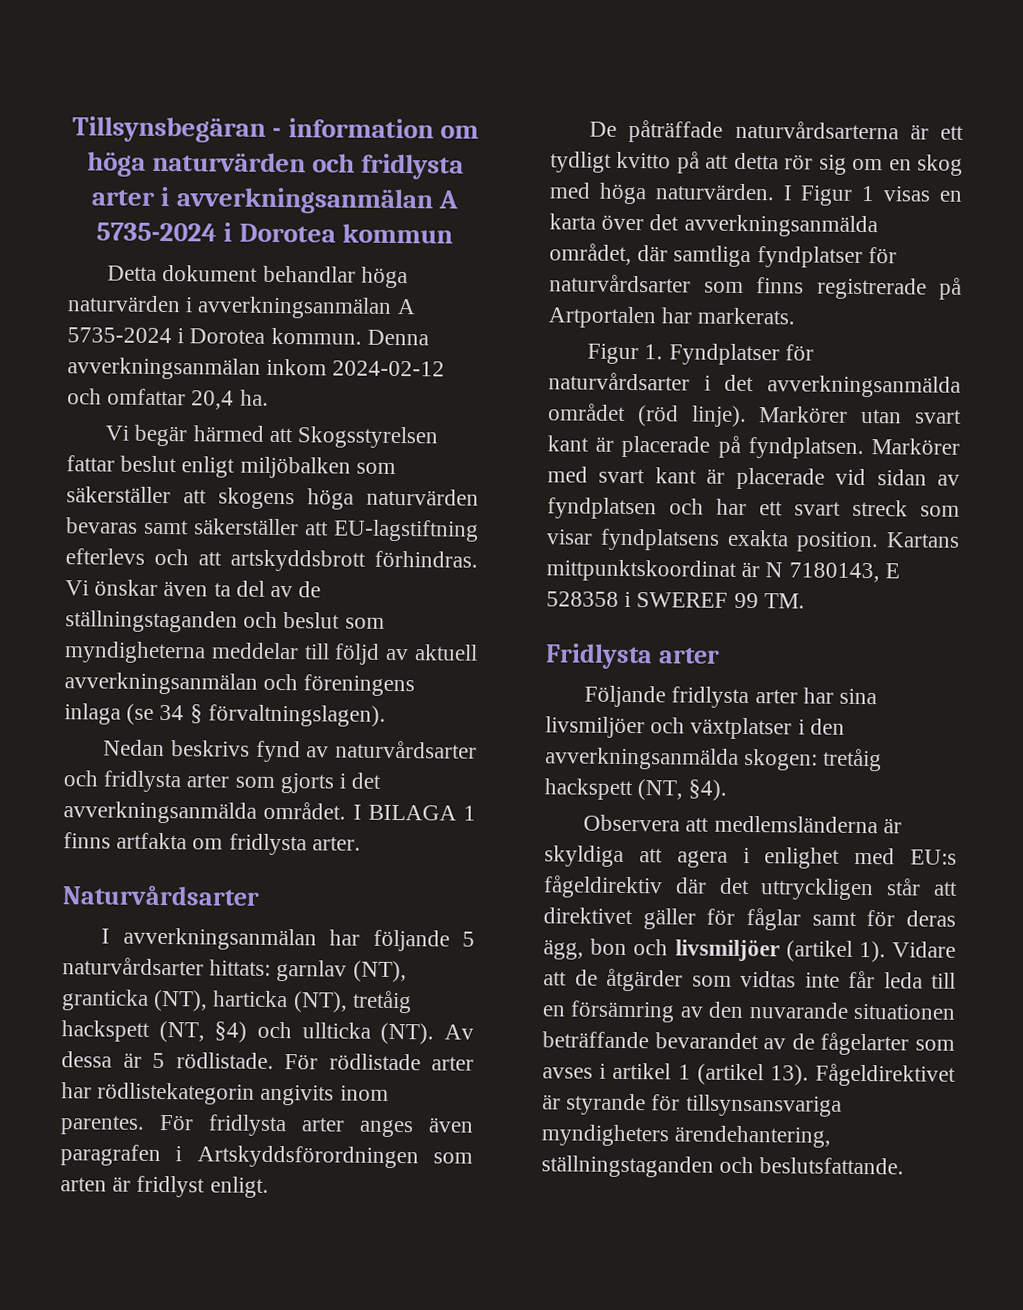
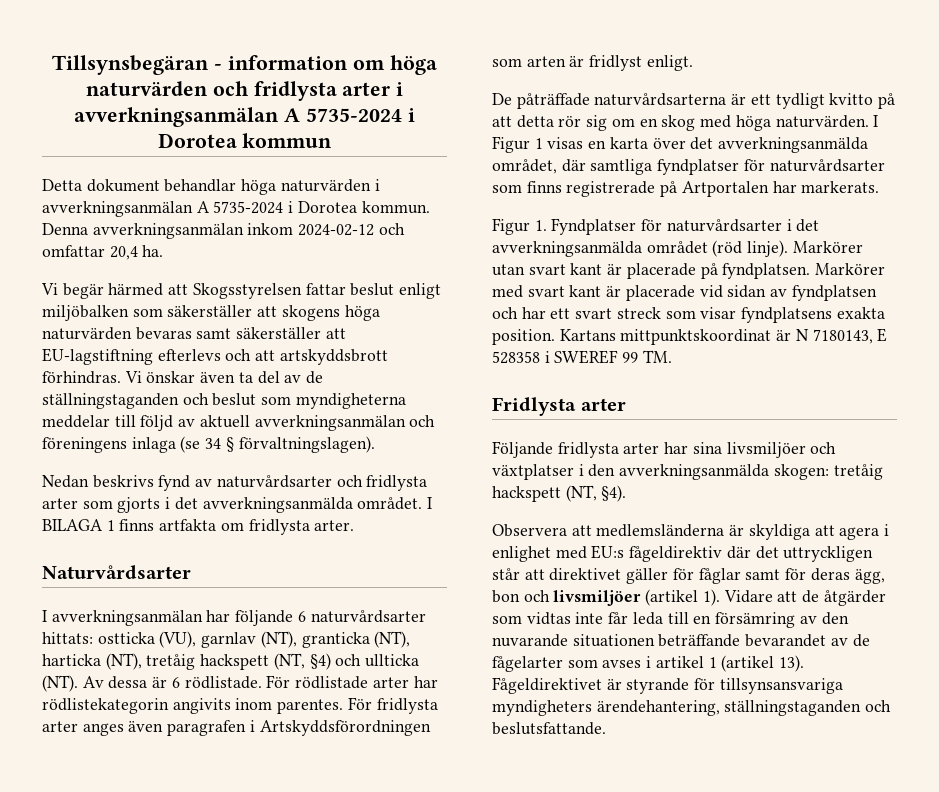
[462,931,475,947] 5 -> [297,611,306,622] 6
(272, 967) none -> [97,631,197,648] ostticka (VU),
[152,1052,165,1069] 5 -> [171,677,180,688] 6

